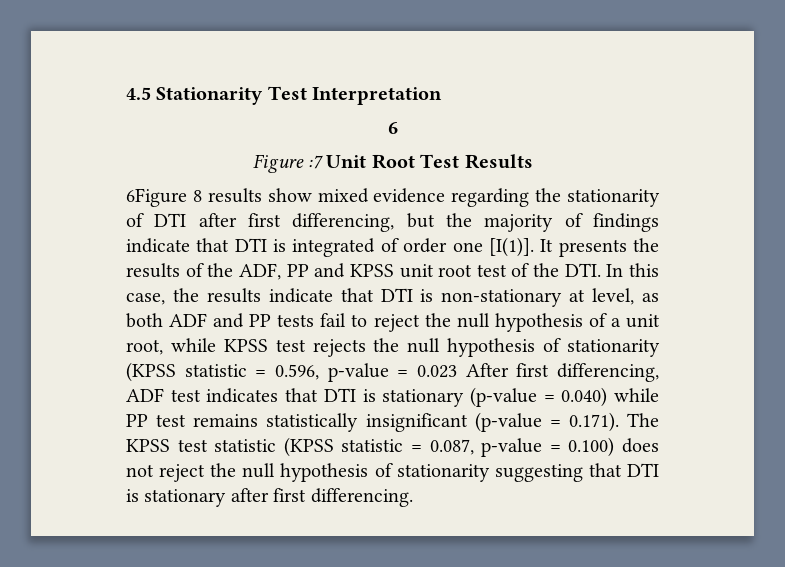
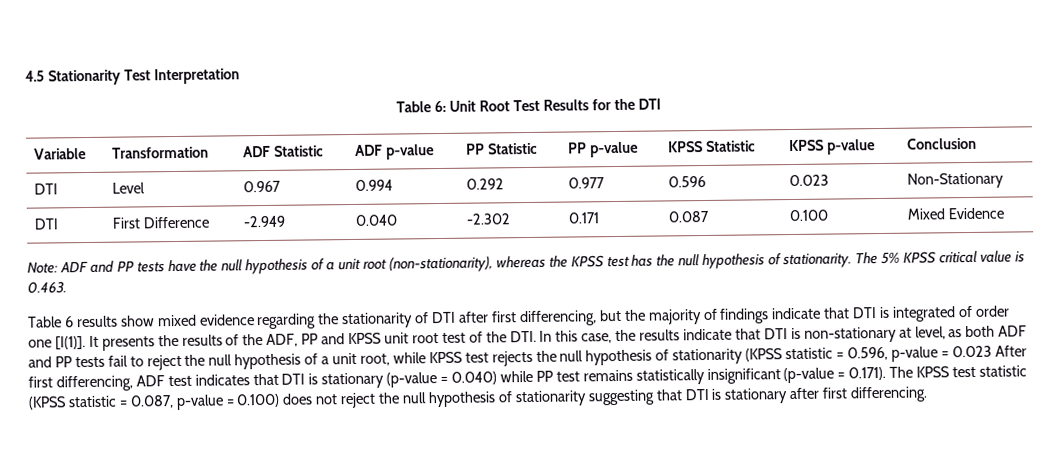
[387,122,398,134] [252,154,323,173] 6 // Figure :7 -> [396,100,447,113] Table 6:
[126,188,202,207] // 6Figure 8 -> [591,98,661,111] [34,147,88,160] [112,146,210,159] [243,145,324,158] [355,144,435,160] [466,142,538,155] [568,141,639,158] [668,140,756,153] [789,139,876,155] [907,137,978,150] [34,183,59,195] [112,182,146,194] [243,180,282,193] [355,179,394,191] [466,178,505,190] [568,177,606,189] [668,175,707,188] [789,174,830,187] [907,172,1005,189] [34,218,60,230] [112,216,210,229] [243,215,287,228] [355,214,398,226] [466,213,511,225] [568,212,600,224] [668,210,710,223] [789,209,829,222] [907,207,1004,220] [27,250,1025,275] [27,281,67,294] [28,316,74,328] for the DTI // Variable | Transformation | ADF Statistic | ADF p-value | PP Statistic | PP p-value | KPSS Statistic | KPSS p-value | Conclusion // DTI | Level | 0.967 | 0.994 | 0.292 | 0.977 | 0.596 | 0.023 | Non-Stationary // DTI | First Difference | -2.949 | 0.040 | -2.302 | 0.171 | 0.087 | 0.100 | Mixed Evidence // Note: ADF and PP tests have the null hypothesis of a unit root (non-stationarity), whereas the KPSS test has the null hypothesis of stationarity. The 5% KPSS critical value is 0.463. // Table 6

